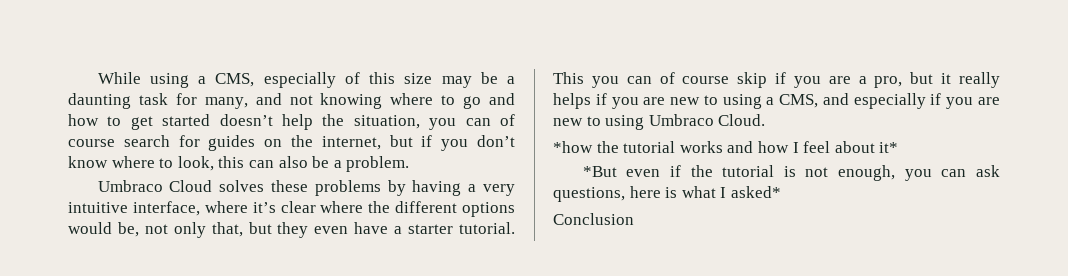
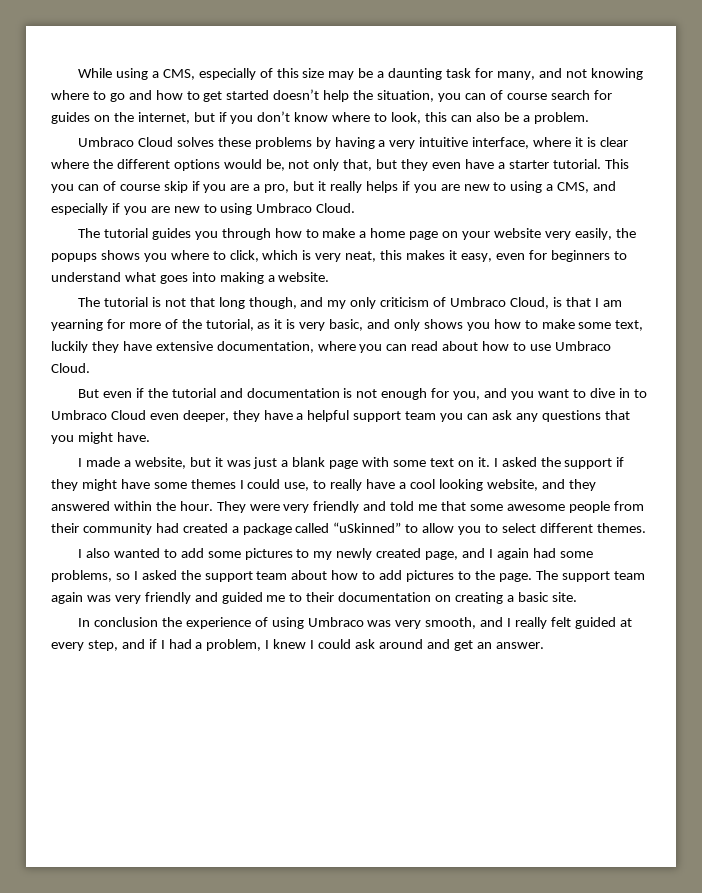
[252,202,276,213] it’s -> [575,137,596,147] it is
[553,141,899,153] [582,165,1000,181] [553,186,781,202] [553,213,634,225] *how the tutorial works and how I feel about it* // *But even if the tutorial is not enough, you can ask questions, here is what I asked* // Conclusion -> [78,228,636,240] [51,250,627,262] [51,272,330,284] [78,297,622,309] [51,319,644,331] [51,341,611,353] [51,363,90,373] [78,388,647,400] [51,410,630,422] [51,432,150,444] [78,457,625,469] [51,479,596,491] [51,501,644,513] [51,522,646,535] [78,548,593,560] [51,570,645,582] [51,592,577,604] [78,617,632,629] [51,639,544,651] The tutorial guides you through how to make a home page on your website very easily, the popups shows you where to click, which is very neat, this makes it easy, even for beginners to understand what goes into making a website. // The tutorial is not that long though, and my only criticism of Umbraco Cloud, is that I am yearning for more of the tutorial, as it is very basic, and only shows you how to make some text, luckily they have extensive documentation, where you can read about how to use Umbraco Cloud. // But even if the tutorial and documentation is not enough for you, and you want to dive in to Umbraco Cloud even deeper, they have a helpful support team you can ask any questions that you might have. // I made a website, but it was just a blank page with some text on it. I asked the support if they might have some themes I could use, to really have a cool looking website, and they answered within the hour. They were very friendly and told me that some awesome people from their community had created a package called “uSkinned” to allow you to select different themes. // I also wanted to add some pictures to my newly created page, and I again had some problems, so I asked the support team about how to add pictures to the page. The support team again was very friendly and guided me to their documentation on creating a basic site. // In conclusion the experience of using Umbraco was very smooth, and I really felt guided at every step, and if I had a problem, I knew I could ask around and get an answer.

